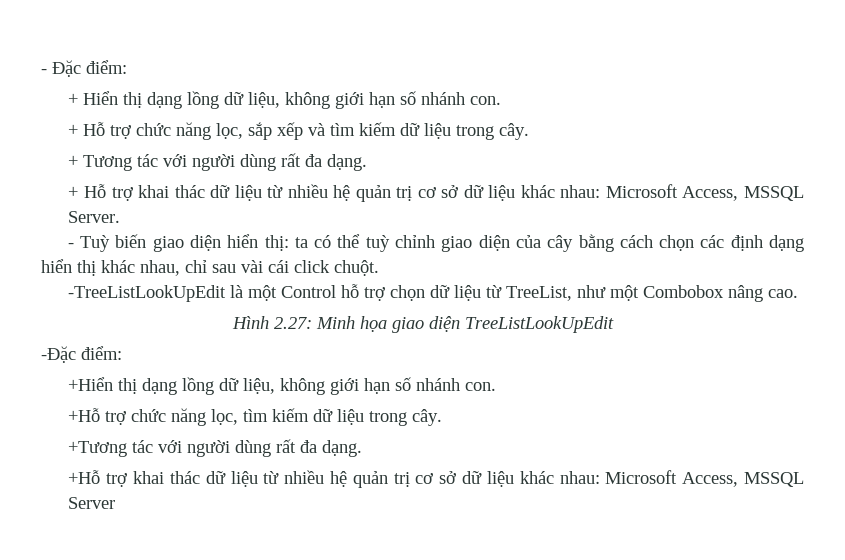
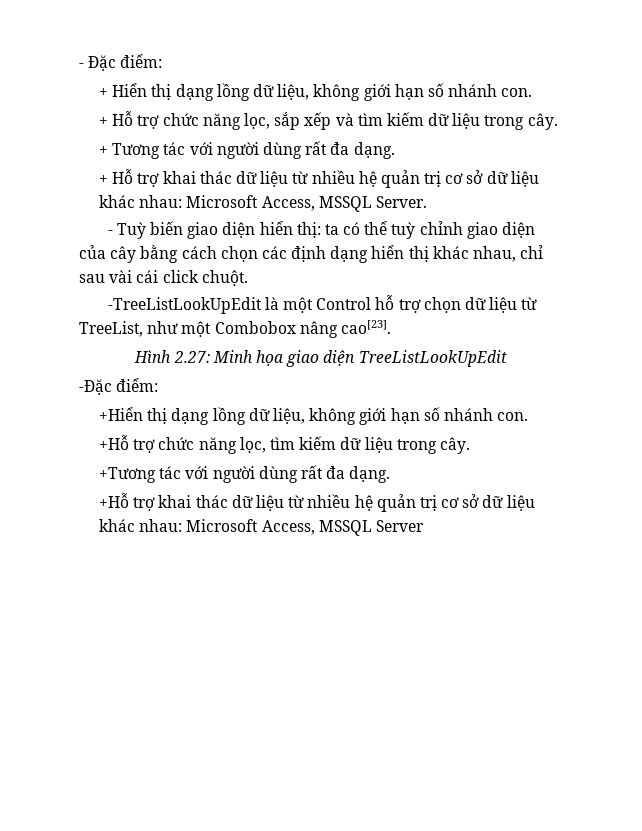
[767,289,798,298] cao. -> [340,320,391,334] cao[23].

